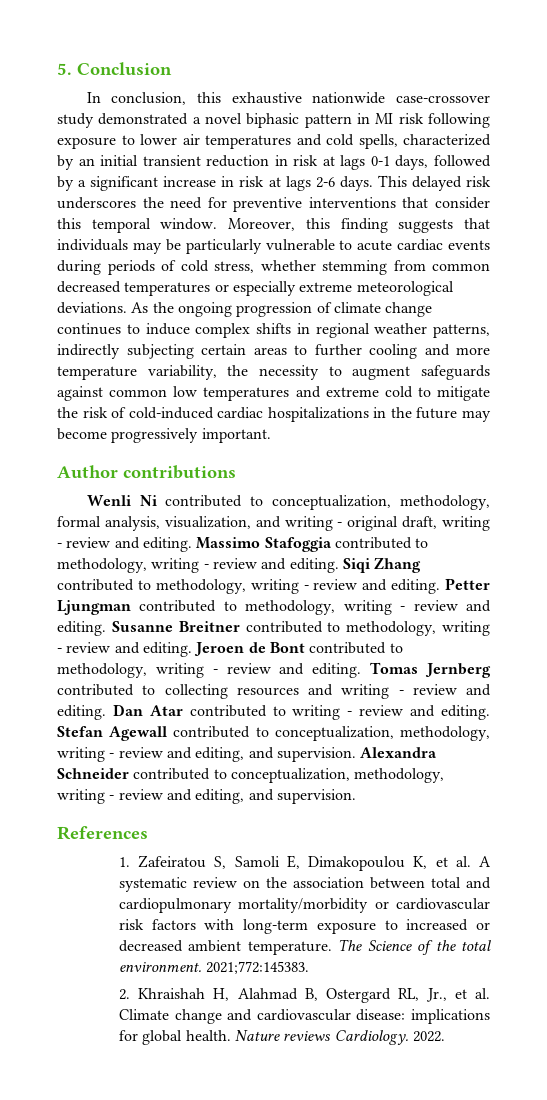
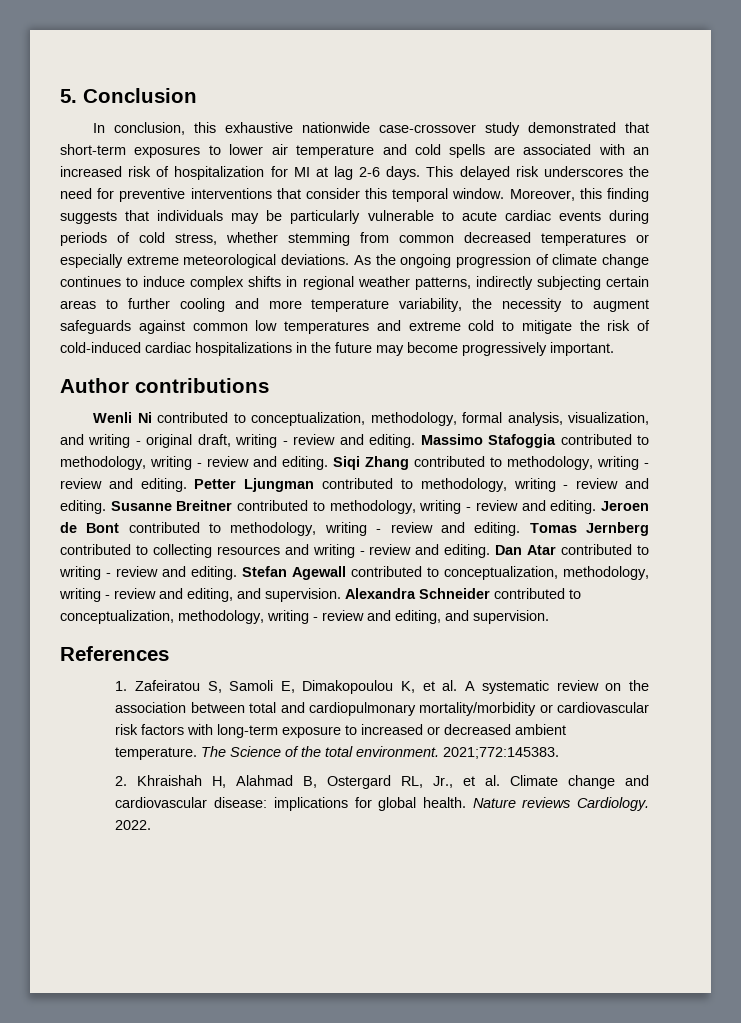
[192,113,490,128] [57,137,116,149] a novel biphasic pattern in MI risk following exposure -> [625,122,650,133] [60,144,201,158] that short-term exposures
[205,135,291,149] temperatures -> [296,145,375,158] temperature
[358,134,491,149] [57,155,492,170] [57,176,311,191] spells, characterized by an initial transient reduction in risk at lags 0-1 days, followed by a significant increase in risk at lags -> [449,144,649,158] [60,166,353,180] spells are associated with an increased risk of hospitalization for MI at lag

